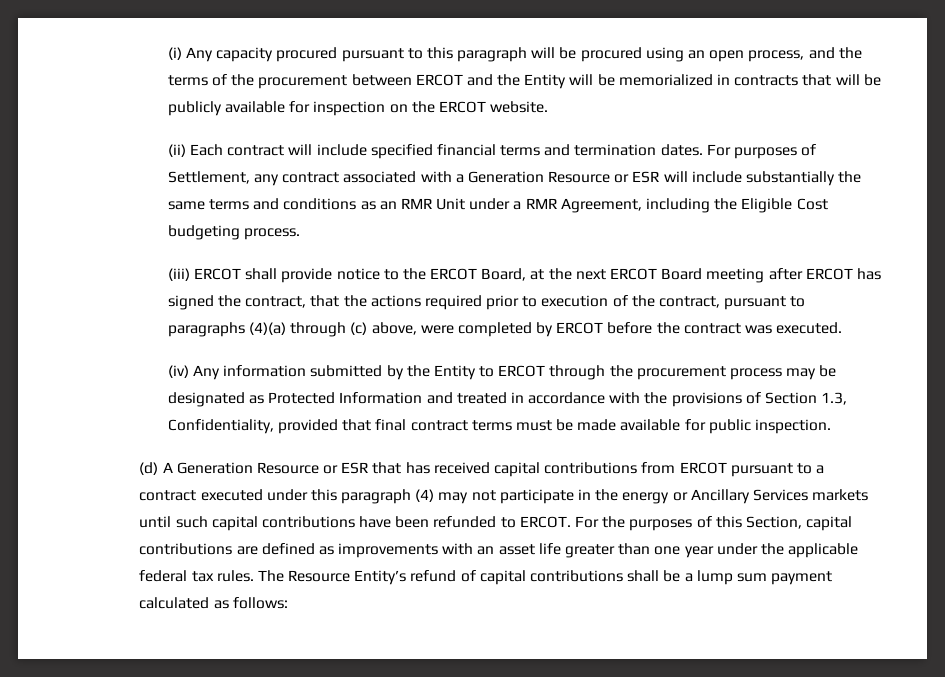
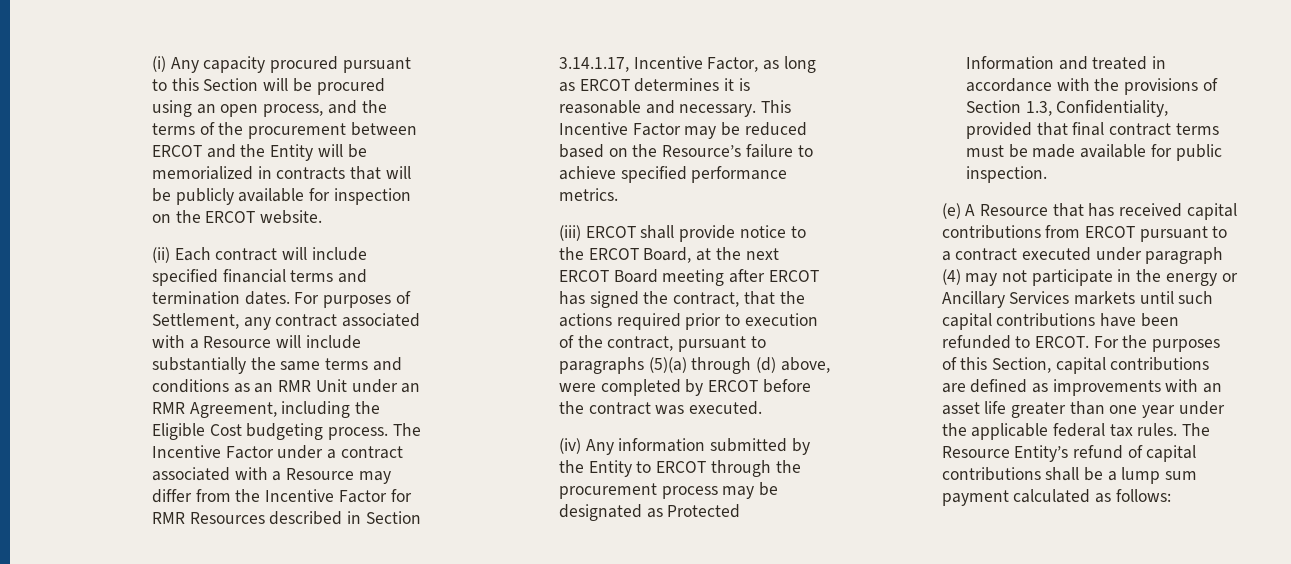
[457,47,528,62] paragraph -> [203,78,259,91] Section
[467,171,660,183] Generation Resource or ESR -> [203,336,272,348] Resource
[513,201,522,210] a -> [401,383,421,393] an
(301, 234) none -> [392,423,421,436] [152,445,403,459] [152,467,391,484] [152,489,412,503] [152,511,421,525] [559,56,816,73] [559,78,750,92] [559,100,792,117] [559,122,807,139] [559,144,813,158] [559,166,788,183] [559,188,619,201] The Incentive Factor under a contract associated with a Resource may differ from the Incentive Factor for RMR Resources described in Section 3.14.1.17, Incentive Factor, as long as ERCOT determines it is reasonable and necessary. This Incentive Factor may be reduced based on the Resource’s failure to achieve specified performance metrics.
[249,322,368,337] (4)(a) through (c) -> [648,357,777,374] (5)(a) through (d)
[139,462,369,475] (d) A Generation Resource or ESR -> [941,203,1048,219] (e) A Resource
[310,489,337,501] this -> (1142, 254) none

